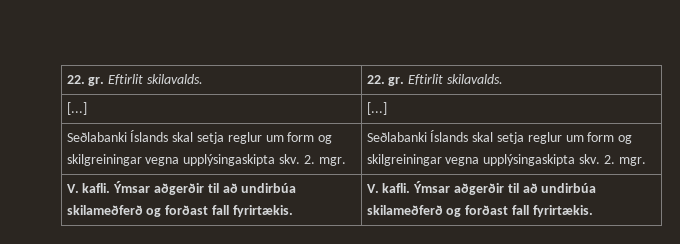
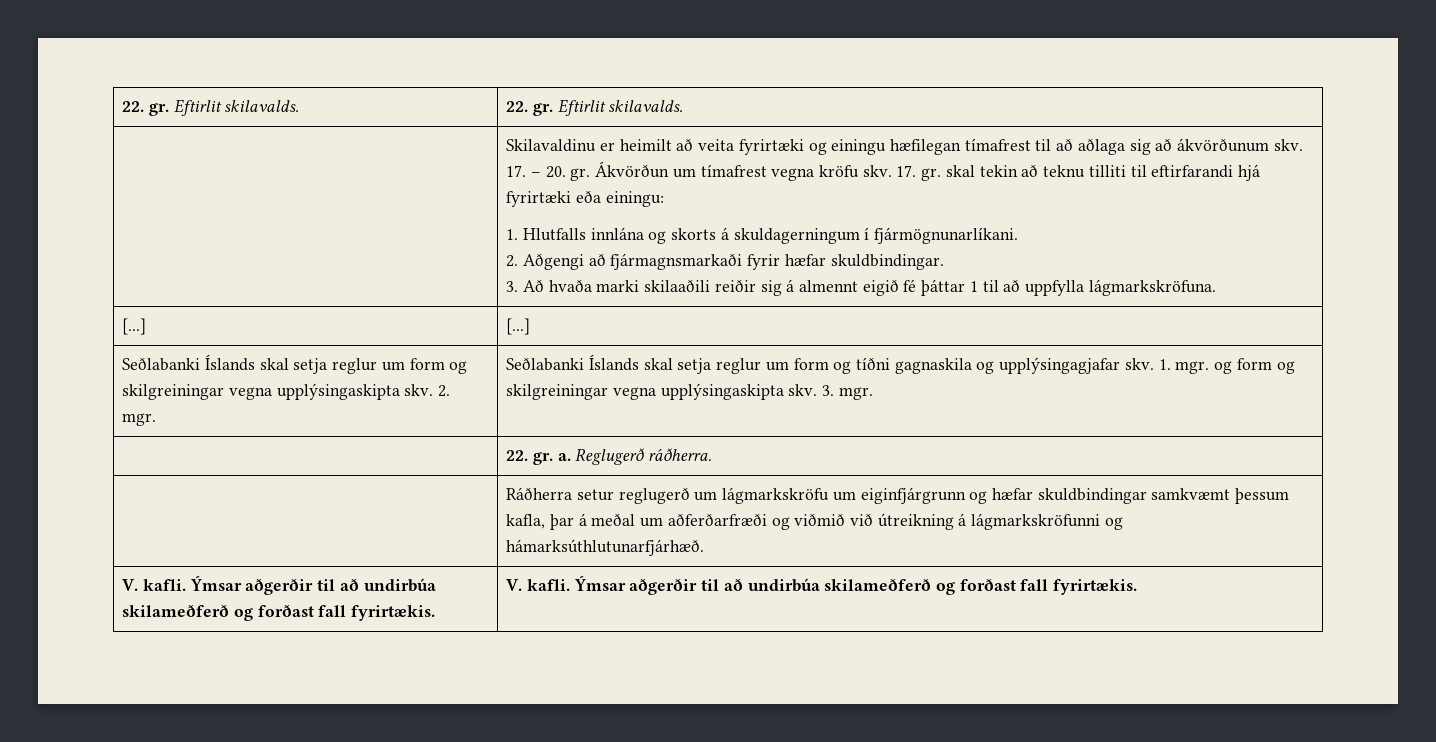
(504, 79) none -> [506,138,1303,155] [506,161,1260,181] [506,191,664,207] [506,227,1018,244] [506,253,944,270] [506,279,1216,296] // | Skilavaldinu er heimilt að veita fyrirtæki og einingu hæfilegan tímafrest til að aðlaga sig að ákvörðunum skv. 17. – 20. gr. Ákvörðun um tímafrest vegna kröfu skv. 17. gr. skal tekin að teknu tilliti til eftirfarandi hjá fyrirtæki eða einingu: // 1. Hlutfalls innlána og skorts á skuldagerningum í fjármögnunarlíkani. // 2. Aðgengi að fjármagnsmarkaði fyrir hæfar skuldbindingar. // 3. Að hvaða marki skilaaðili reiðir sig á almennt eigið fé þáttar 1 til að uppfylla lágmarkskröfuna.
[366,154,646,166] skilgreiningar vegna upplýsingaskipta skv. 2. mgr. -> [855,357,1295,374] [506,383,873,400] [506,448,713,465] [506,487,1290,504] [506,513,1123,530] [506,539,705,556] tíðni gagnaskila og upplýsingagjafar skv. 1. mgr. og form og skilgreiningar vegna upplýsingaskipta skv. 3. mgr. // | 22. gr. a. Reglugerð ráðherra. // | Ráðherra setur reglugerð um lágmarkskröfu um eiginfjárgrunn og hæfar skuldbindingar samkvæmt þessum kafla, þar á meðal um aðferðarfræði og viðmið við útreikning á lágmarkskröfunni og hámarksúthlutunarfjárhæð.

